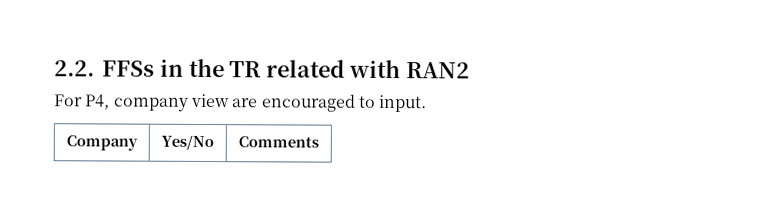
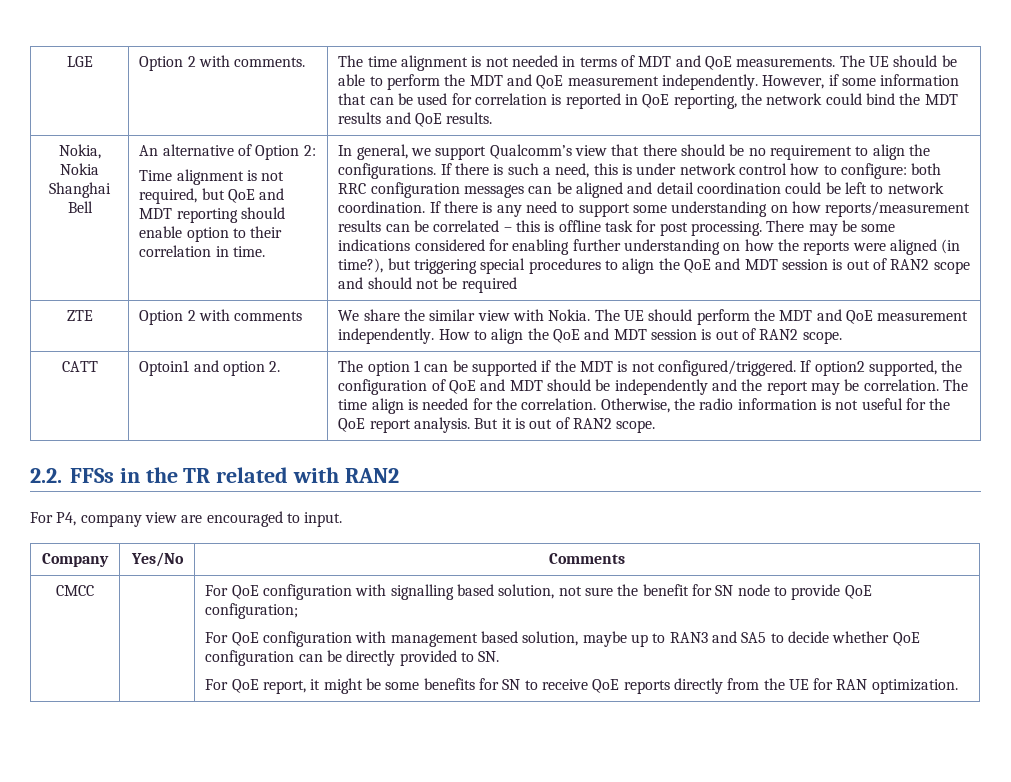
(54, 68) none -> [66,56,93,67] [139,55,306,71] [338,55,957,71] [338,74,960,90] [338,93,958,109] [338,112,493,127] [58,144,101,159] [60,163,99,175] [49,182,111,198] [67,201,93,213] [139,144,316,160] [139,169,285,185] [139,188,285,204] [139,207,286,223] [139,226,283,242] [139,245,266,257] [338,144,930,160] [338,163,942,179] [338,182,944,198] [338,201,971,217] [338,220,896,236] [338,239,961,255] [338,258,970,274] [338,277,517,293] [66,310,93,321] [139,309,303,325] [338,309,969,325] [338,328,842,344] [61,361,98,372] [139,360,281,376] [338,360,963,376] [338,379,968,395] [338,398,951,414] [338,417,656,433] LGE | Option 2 with comments. | The time alignment is not needed in terms of MDT and QoE measurements. The UE should be able to perform the MDT and QoE measurement independently. However, if some information that can be used for correlation is reported in QoE reporting, the network could bind the MDT results and QoE results. // Nokia, Nokia Shanghai Bell | An alternative of Option 2: // Time alignment is not required, but QoE and MDT reporting should enable option to their correlation in time. | In general, we support Qualcomm’s view that there should be no requirement to align the configurations. If there is such a need, this is under network control how to configure: both RRC configuration messages can be aligned and detail coordination could be left to network coordination. If there is any need to support some understanding on how reports/measurement results can be correlated – this is offline task for post processing. There may be some indications considered for enabling further understanding on how the reports were aligned (in time?), but triggering special procedures to align the QoE and MDT session is out of RAN2 scope and should not be required // ZTE | Option 2 with comments | We share the similar view with Nokia. The UE should perform the MDT and QoE measurement independently. How to align the QoE and MDT session is out of RAN2 scope. // CATT | Optoin1 and option 2. | The option 1 can be supported if the MDT is not configured/triggered. If option2 supported, the configuration of QoE and MDT should be independently and the report may be correlation. The time align is needed for the correlation. Otherwise, the radio information is not useful for the QoE report analysis. But it is out of RAN2 scope. //
(319, 142) none -> [56,585,94,596] [205,584,872,600] [205,603,299,619] [205,631,920,647] [205,650,500,666] [205,678,958,694] // CMCC | | For QoE configuration with signalling based solution, not sure the benefit for SN node to provide QoE configuration; // For QoE configuration with management based solution, maybe up to RAN3 and SA5 to decide whether QoE configuration can be directly provided to SN. // For QoE report, it might be some benefits for SN to receive QoE reports directly from the UE for RAN optimization.

